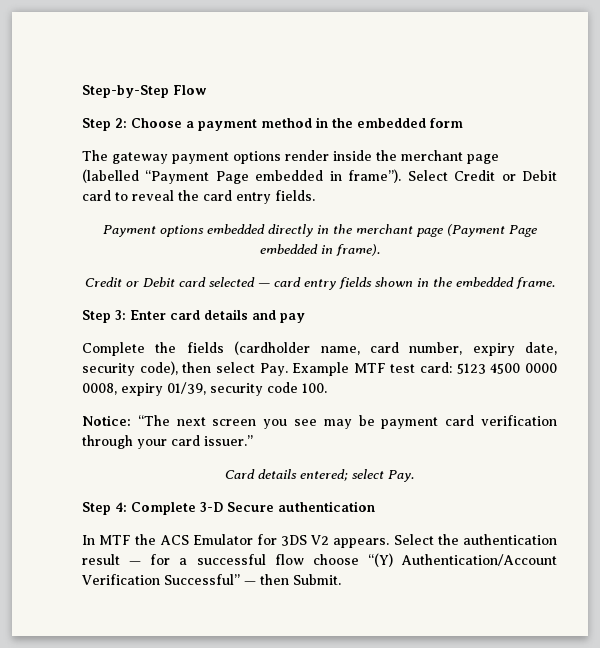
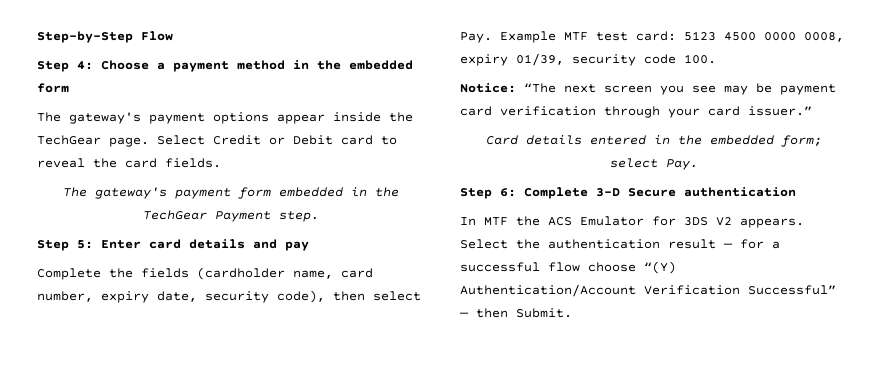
[115,118,127,128] 2: -> [77,61,93,70] 4:
[112,152,168,164] gateway -> [69,112,141,124] gateway's
[285,150,329,161] render -> [277,114,325,124] appear
[401,150,499,164] [82,169,402,184] merchant page (labelled “Payment Page embedded in frame”). -> [37,135,149,147] TechGear page.
[236,192,271,204] entry -> (157, 163) none
[102,224,537,237] [259,244,380,256] [84,277,555,290] [82,310,126,323] Payment options embedded directly in the merchant page (Payment Page embedded in frame). // Credit or Debit card selected — card entry fields shown in the embedded frame. // Step 3: -> [63,187,399,199] [143,210,319,222] [37,240,93,251] The gateway's payment form embedded in the TechGear Payment step. // Step 5:
[300,469,348,481] entered; -> [590,135,822,147] entered in the embedded form;
[115,502,127,512] 4: -> [500,188,516,197] 6:

